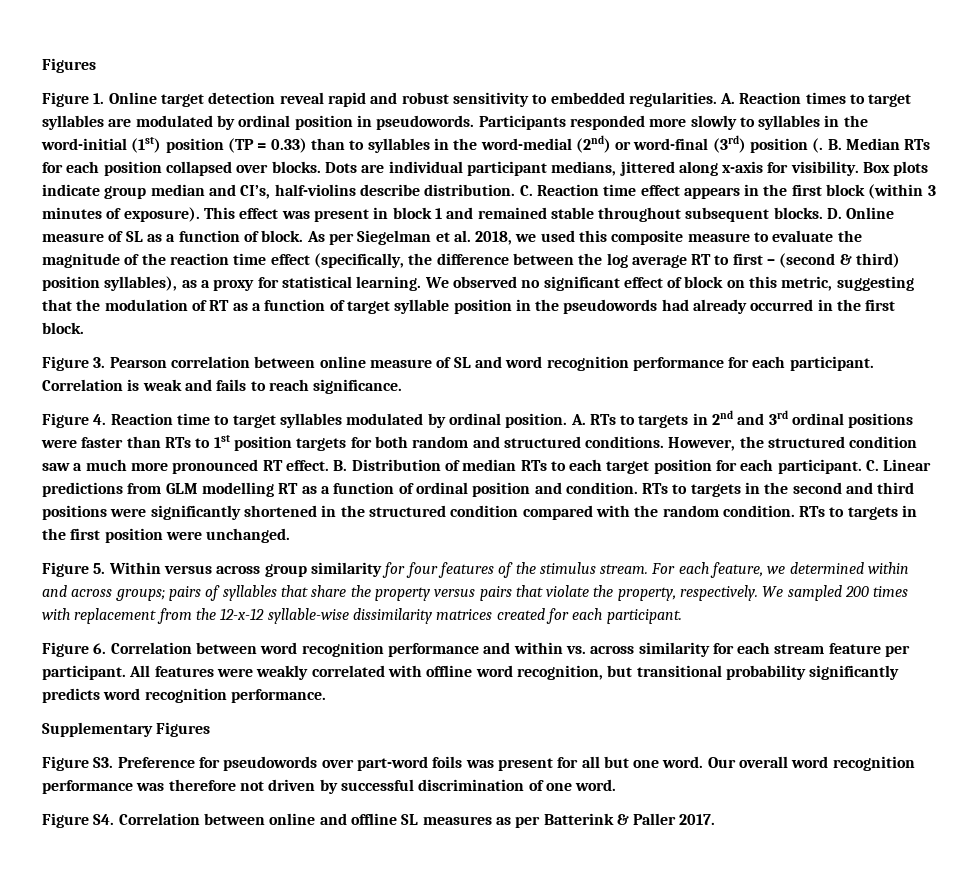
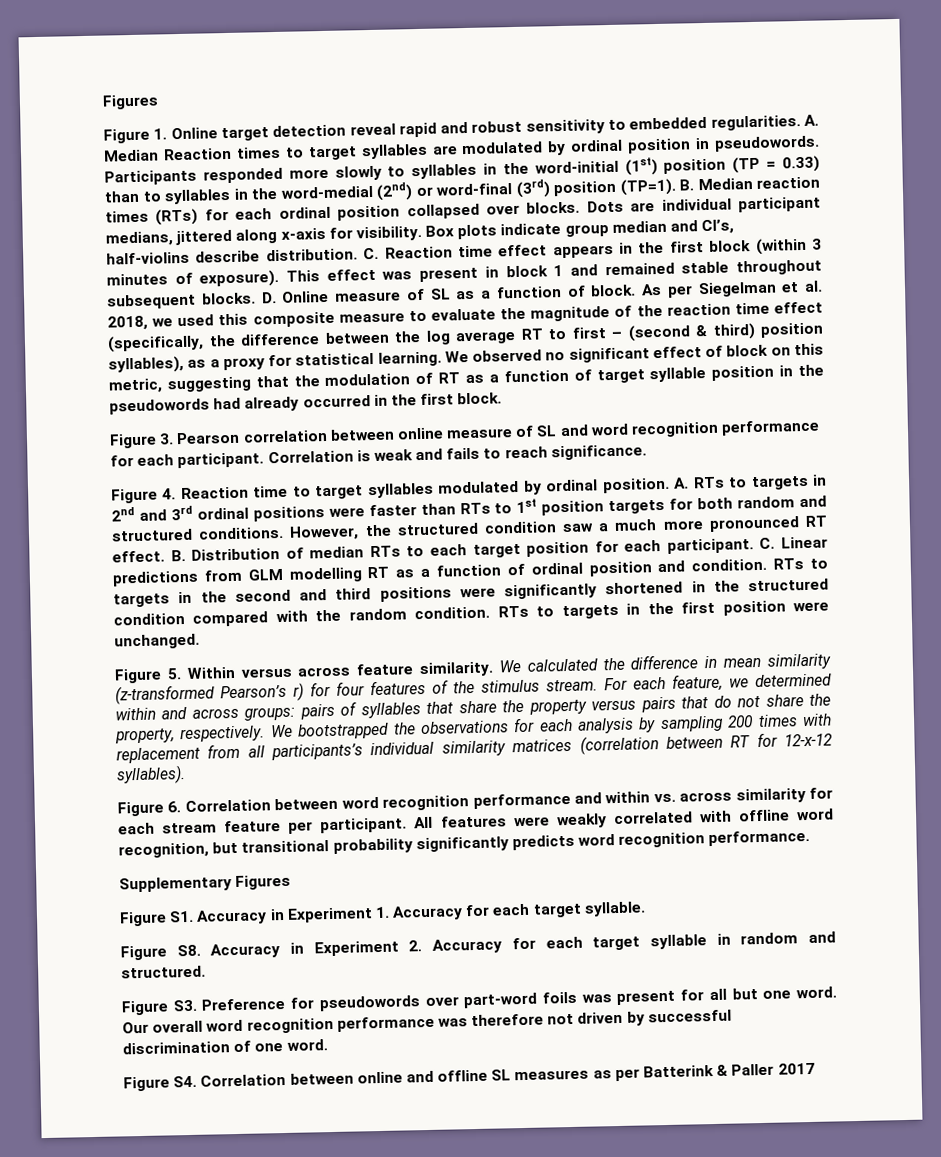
(736, 98) none -> [103,149,159,162] Median
[812,138,824,153] (. -> [619,178,677,196] (TP=1).
[904,139,931,150] [42,161,100,173] RTs for each -> [756,176,820,189] [105,206,331,226] reaction times (RTs) for each ordinal
[264,562,382,577] group similarity -> [356,653,831,678] [115,682,304,705] feature similarity. We calculated the difference in mean similarity (z-transformed Pearson’s r)
[115,589,165,601] groups; -> [244,706,296,721] groups:
[546,585,590,597] violate -> [713,694,804,708] do not share
[787,585,842,601] sampled -> [298,715,724,740] bootstrapped the observations for each analysis by sampling
[195,608,682,624] the 12-x-12 syllable-wise dissimilarity matrices created for each participant. -> [247,732,833,761] [116,765,186,785] all participants’s individual similarity matrices (correlation between RT for 12-x-12 syllables).
(211, 729) none -> [119,901,646,927] [120,931,837,961] [121,965,206,979] // Figure S1. Accuracy in Experiment 1. Accuracy for each target syllable. // Figure S8. Accuracy in Experiment 2. Accuracy for each target syllable in random and structured.
[679,814,716,825] 2017. -> [777,1062,815,1075] 2017

